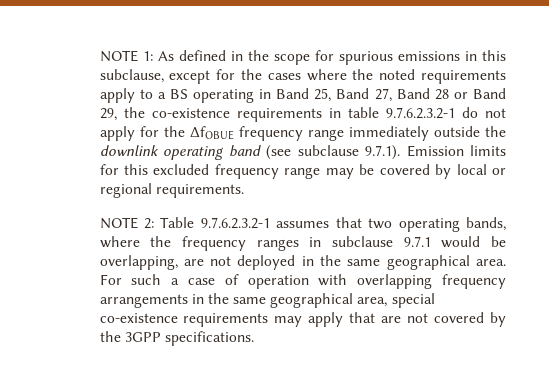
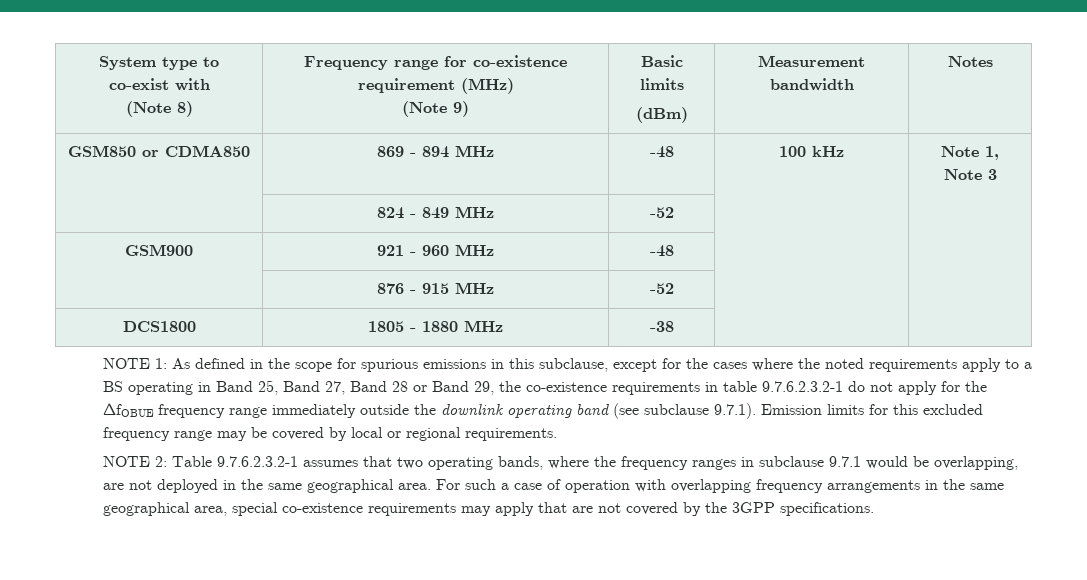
(99, 56) none -> [99,56,219,70] [108,78,210,91] [125,101,193,117] [304,55,567,70] [357,78,514,94] [402,101,469,117] [640,55,683,67] [639,78,684,90] [635,107,688,123] [757,55,865,67] [769,78,854,91] [947,56,993,67] [68,145,250,157] [377,145,494,158] [649,146,674,158] [778,146,844,157] [941,146,999,160] [943,169,997,180] [377,206,494,219] [649,207,674,218] [125,244,193,256] [377,244,494,256] [649,245,674,257] [377,282,494,294] [649,283,674,294] [122,321,196,332] [368,320,503,332] [649,321,674,332] System type to co-exist with // (Note 8) | Frequency range for co-existence requirement (MHz) // (Note 9) | Basic limits // (dBm) | Measurement bandwidth | Notes // GSM850 or CDMA850 | 869 - 894 MHz | -48 | 100 kHz | Note 1, Note 3 // | 824 - 849 MHz | -52 | | // GSM900 | 921 - 960 MHz | -48 | | // | 876 - 915 MHz | -52 | | // DCS1800 | 1805 - 1880 MHz | -38 | | //

